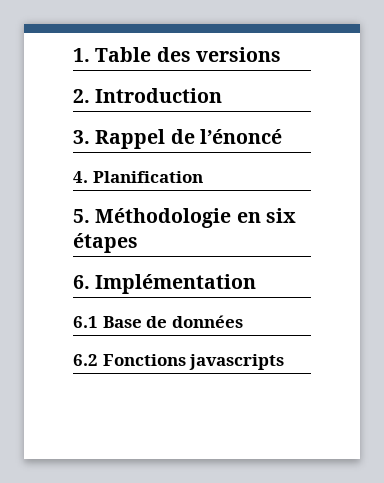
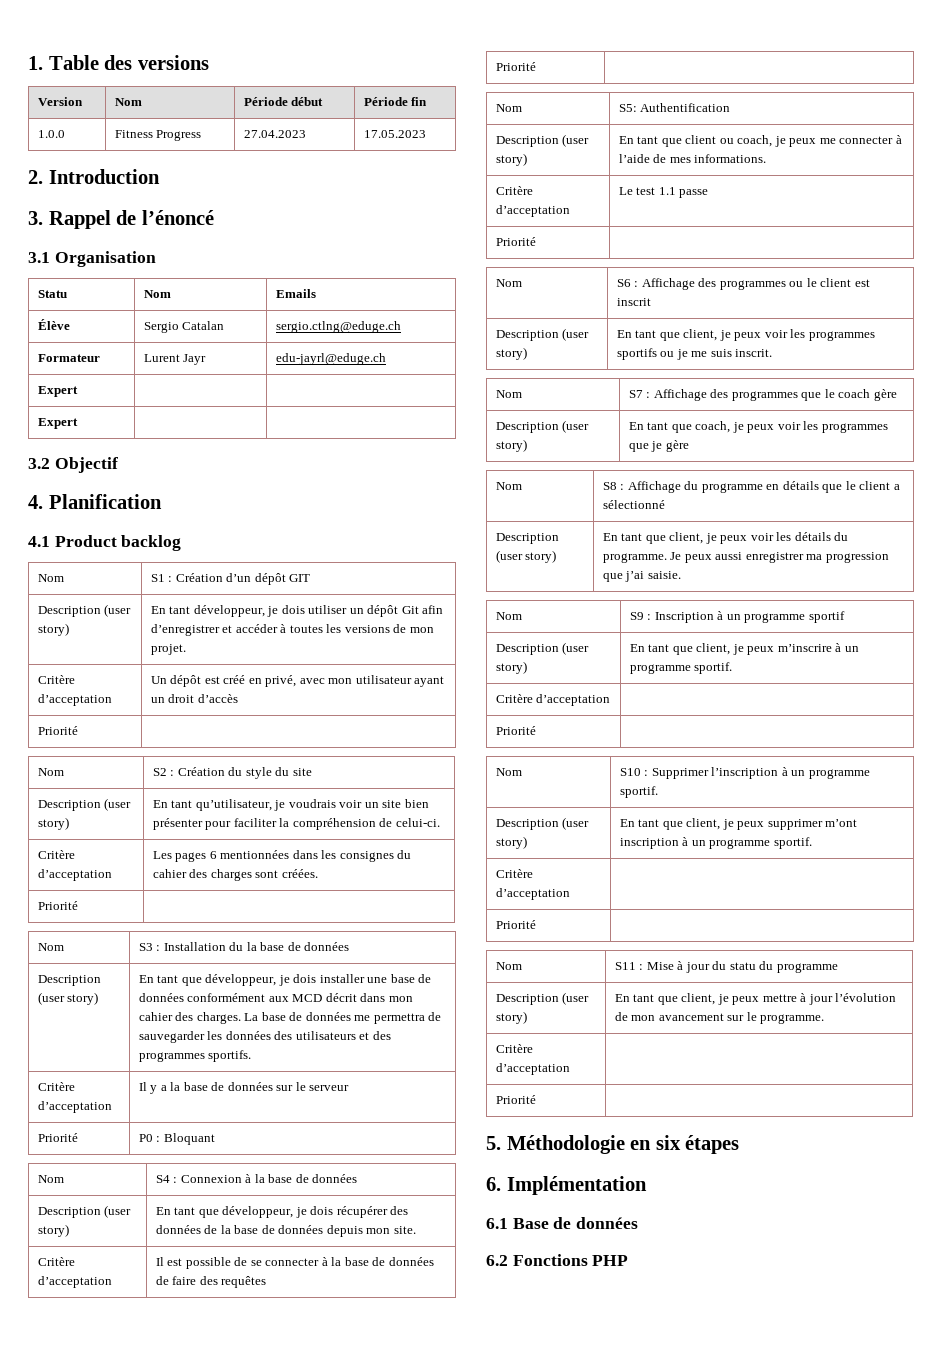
(281, 54) none -> [37,97,83,106] [114,98,142,106] [243,97,324,106] [363,97,428,106] [37,130,65,138] [114,130,202,141] [243,130,306,138] [363,130,426,138] // Version | Nom | Période début | Période fin // 1.0.0 | Fitness Progress | 27.04.2023 | 17.05.2023
[73,171,203,183] 4. Planification -> [28,251,156,267] [37,290,67,298] [143,290,171,298] [275,289,316,298] [37,319,70,330] [143,321,225,333] [275,321,401,333] [37,354,100,362] [143,354,207,365] [275,353,386,365] [37,386,78,397] [37,418,78,429] [28,457,118,473] [28,494,162,509] [28,535,182,551] [37,574,64,582] [150,573,311,585] [37,604,132,617] [37,623,69,636] [150,605,444,617] [150,624,434,636] [150,644,186,655] [37,675,75,684] [37,694,112,706] [150,675,445,687] [150,694,238,703] [37,726,78,735] [37,768,64,776] [152,767,312,779] [37,798,132,811] [37,817,69,830] [152,799,429,811] [152,818,440,830] [37,850,75,859] [37,869,112,881] [152,850,412,862] [152,869,318,881] [37,901,78,910] [37,943,64,951] [138,942,350,951] [37,975,101,986] [37,992,99,1005] [138,974,432,986] [138,993,413,1002] [138,1012,442,1024] [138,1031,391,1043] [138,1050,252,1062] [37,1082,75,1091] [37,1101,112,1113] [138,1082,350,1094] [37,1133,78,1142] [138,1133,215,1145] [37,1175,64,1183] [155,1174,358,1183] [37,1205,132,1218] [37,1224,69,1237] [155,1206,409,1218] [155,1225,416,1237] [37,1257,75,1266] [37,1276,112,1288] [155,1257,434,1269] [155,1276,267,1288] [495,62,536,71] [495,104,522,112] [618,103,731,112] [495,134,590,147] [495,153,527,166] [618,135,902,147] [618,154,767,163] [495,186,533,195] [495,205,570,217] [618,187,709,198] [495,237,536,246] [495,279,522,287] [616,278,870,290] [616,298,651,306] [495,328,590,341] [495,347,527,360] [616,329,875,341] [616,348,773,360] [495,390,522,398] [628,389,897,401] [495,420,590,433] [495,439,527,452] [628,421,888,433] [628,440,689,452] [495,482,522,490] [602,481,900,493] [602,500,665,509] [495,533,559,544] [495,550,557,563] [602,532,849,544] [602,552,889,563] [602,571,681,582] [495,612,522,620] [629,611,845,623] [495,642,590,655] [495,661,527,674] [629,643,859,655] [629,662,733,674] [495,694,611,706] [495,726,536,735] [495,768,522,776] [619,767,870,779] [619,786,658,798] [495,817,590,830] [495,836,527,849] [619,818,858,830] [619,837,812,849] [495,869,533,878] [495,888,570,900] [495,920,536,929] [495,962,522,970] [614,961,838,973] [495,992,590,1005] [495,1011,527,1024] [614,993,897,1005] [614,1012,825,1024] [495,1044,533,1053] [495,1063,570,1075] [495,1095,536,1104] 3.1 Organisation // Statu | Nom | Emails // Élève | Sergio Catalan | sergio.ctlng@eduge.ch // Formateur | Lurent Jayr | edu-jayrl@eduge.ch // Expert | | // Expert | | // 3.2 Objectif // 4. Planification // 4.1 Product backlog // Nom | S1 : Création d’un dépôt GIT // Description (user story) | En tant développeur, je dois utiliser un dépôt Git afin d’enregistrer et accéder à toutes les versions de mon projet. // Critère d’acceptation | Un dépôt est créé en privé, avec mon utilisateur ayant un droit d’accès // Priorité | // Nom | S2 : Création du style du site // Description (user story) | En tant qu’utilisateur, je voudrais voir un site bien présenter pour faciliter la compréhension de celui-ci. // Critère d’acceptation | Les pages 6 mentionnées dans les consignes du cahier des charges sont créées. // Priorité | // Nom | S3 : Installation du la base de données // Description (user story) | En tant que développeur, je dois installer une base de données conformément aux MCD décrit dans mon cahier des charges. La base de données me permettra de sauvegarder les données des utilisateurs et des programmes sportifs. // Critère d’acceptation | Il y a la base de données sur le serveur // Priorité | P0 : Bloquant // Nom | S4 : Connexion à la base de données // Description (user story) | En tant que développeur, je dois récupérer des données de la base de données depuis mon site. // Critère d’acceptation | Il est possible de se connecter à la base de données de faire des requêtes // Priorité | // Nom | S5: Authentification // Description (user story) | En tant que client ou coach, je peux me connecter à l’aide de mes informations. // Critère d’acceptation | Le test 1.1 passe // Priorité | // Nom | S6 : Affichage des programmes ou le client est inscrit // Description (user story) | En tant que client, je peux voir les programmes sportifs ou je me suis inscrit. // Nom | S7 : Affichage des programmes que le coach gère // Description (user story) | En tant que coach, je peux voir les programmes que je gère // Nom | S8 : Affichage du programme en détails que le client a sélectionné // Description (user story) | En tant que client, je peux voir les détails du programme. Je peux aussi enregistrer ma progression que j’ai saisie. // Nom | S9 : Inscription à un programme sportif // Description (user story) | En tant que client, je peux m’inscrire à un programme sportif. // Critère d’acceptation | // Priorité | // Nom | S10 : Supprimer l’inscription à un programme sportif. // Description (user story) | En tant que client, je peux supprimer m’ont inscription à un programme sportif. // Critère d’acceptation | // Priorité | // Nom | S11 : Mise à jour du statu du programme // Description (user story) | En tant que client, je peux mettre à jour l’évolution de mon avancement sur le programme. // Critère d’acceptation | // Priorité |
[189,354,285,370] javascripts -> [592,1255,629,1266] PHP

